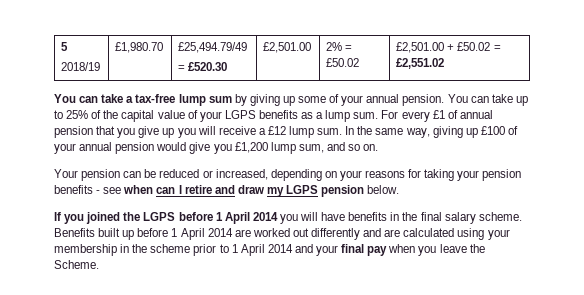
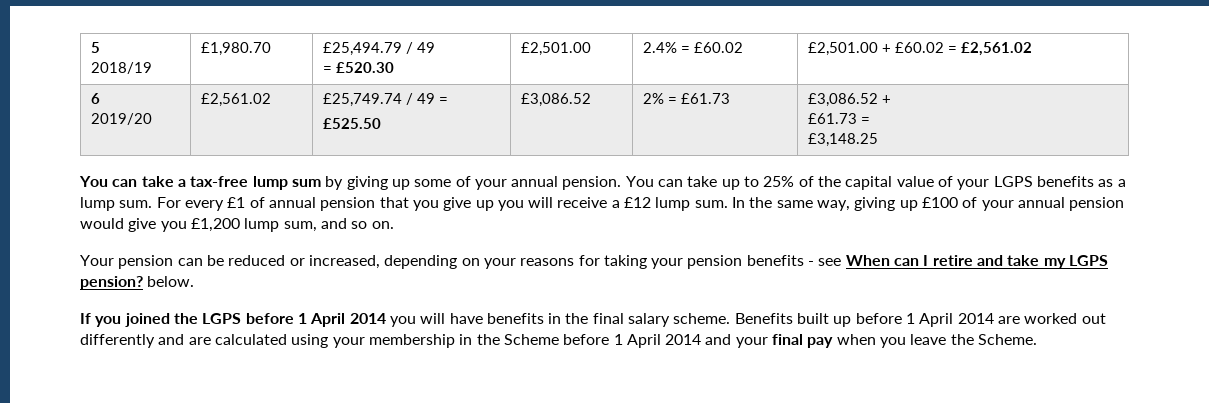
[178,42,248,53] £25,494.79/49 -> [322,42,435,56] £25,494.79 / 49
[326,42,353,51] [326,58,360,67] 2% = £50.02 -> [642,42,743,53] 2.4% = £60.02
[457,42,501,51] [396,58,445,69] £50.02 = £2,551.02 -> [894,42,1032,56] [90,93,100,104] [90,113,152,125] [200,93,271,107] [322,93,448,107] [322,118,381,129] [520,93,591,107] [642,93,730,104] [807,93,891,107] [807,113,870,124] [807,133,878,147] £60.02 = £2,561.02 // 6 // 2019/20 | £2,561.02 | £25,749.74 / 49 = // £525.50 | £3,086.52 | 2% = £61.73 | £3,086.52 + // £61.73 = // £3,148.25
[123,185,154,194] when -> [845,255,890,266] When
[237,185,264,194] draw -> [1007,255,1040,266] take
[321,185,365,197] pension -> [80,276,143,290] pension?
[150,244,229,256] scheme prior to -> [503,334,610,345] Scheme before

